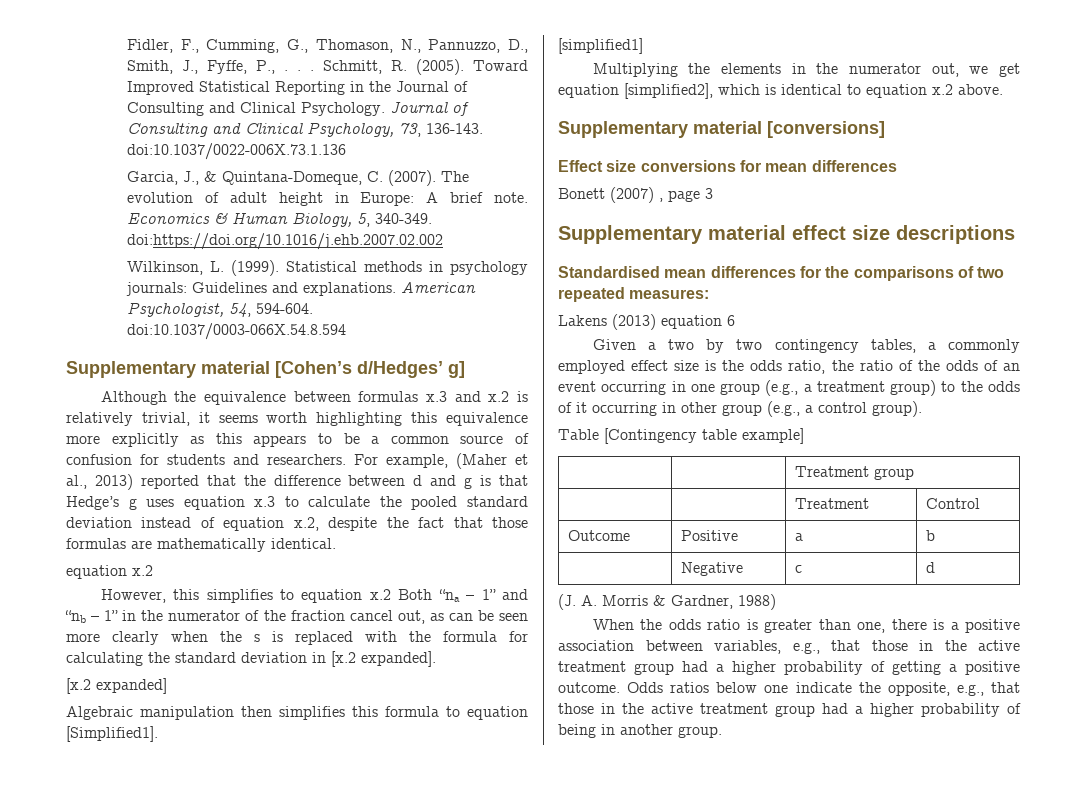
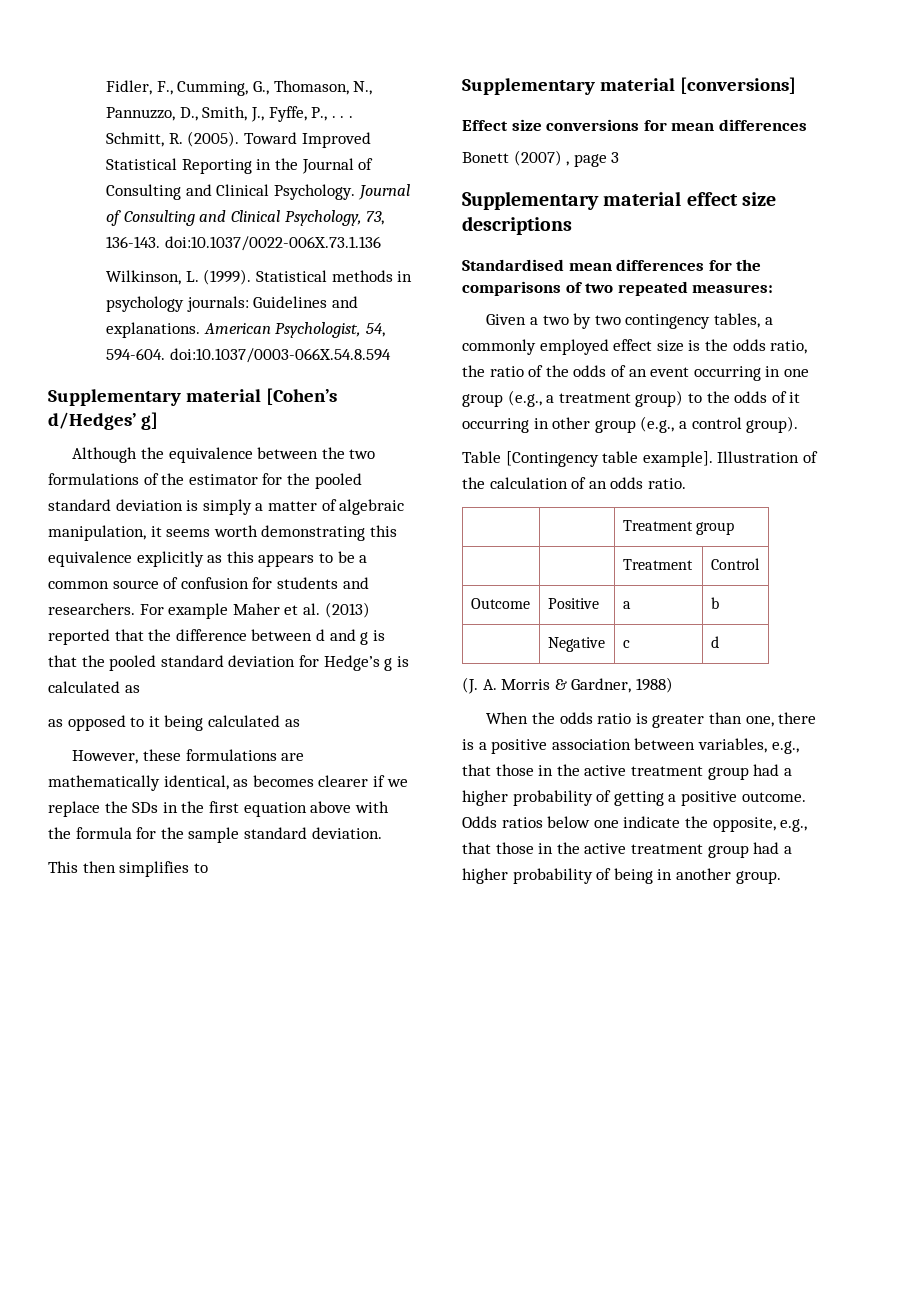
[127,170,470,186] [127,192,529,206] [127,212,433,227] [127,233,444,250] // Garcia, J., & Quintana-Domeque, C. (2007). The evolution of adult height in Europe: A brief note. Economics & Human Biology, 5, 340-349. doi:https://doi.org/10.1016/j.ehb.2007.02.002 -> (381, 243) none
[358,391,528,402] [66,412,190,426] formulas x.3 and x.2 is relatively trivial, -> [321,447,376,459] [48,473,362,489] [48,499,405,515] [48,525,146,541] the two formulations of the estimator for the pooled standard deviation is simply a matter of algebraic manipulation,
[316,412,403,426] highlighting -> [261,525,366,541] demonstrating
[66,435,100,444] more -> (132, 559) none
[386,453,528,469] [66,474,133,490] example, (Maher et al., 2013) -> [168,602,370,619] example Maher et al. (2013)
[66,496,528,510] [66,517,528,531] [66,538,336,552] [66,565,153,579] [100,589,528,603] [65,610,528,624] [66,631,528,645] [66,651,436,667] [66,678,167,694] [66,706,528,720] [66,726,158,742] [558,38,643,54] [592,63,1020,77] [558,83,1003,99] Hedge’s g uses equation x.3 to calculate the pooled standard deviation instead of equation x.2, despite the fact that those formulas are mathematically identical. // equation x.2 // However, this simplifies to equation x.2 Both “na – 1” and “nb – 1” in the numerator of the fraction cancel out, as can be seen more clearly when the s is replaced with the formula for calculating the standard deviation in [x.2 expanded]. // [x.2 expanded] // Algebraic manipulation then simplifies this formula to equation [Simplified1]. // [simplified1] // Multiplying the elements in the numerator out, we get equation [simplified2], which is identical to equation x.2 above. -> [81,655,409,671] [48,681,140,693] [48,715,300,731] [72,749,305,764] [48,775,408,791] [48,801,389,817] [48,827,382,843] [48,861,208,877] the pooled standard deviation for Hedge’s g is calculated as // as opposed to it being calculated as // However, these formulations are mathematically identical, as becomes clearer if we replace the SDs in the first equation above with the formula for the sample standard deviation. // This then simplifies to
[558,314,735,330] // Lakens (2013) equation 6 -> (774, 288) none
[742,428,804,444] example] -> [642,451,818,467] [462,477,686,489] example]. Illustration of the calculation of an odds ratio.

